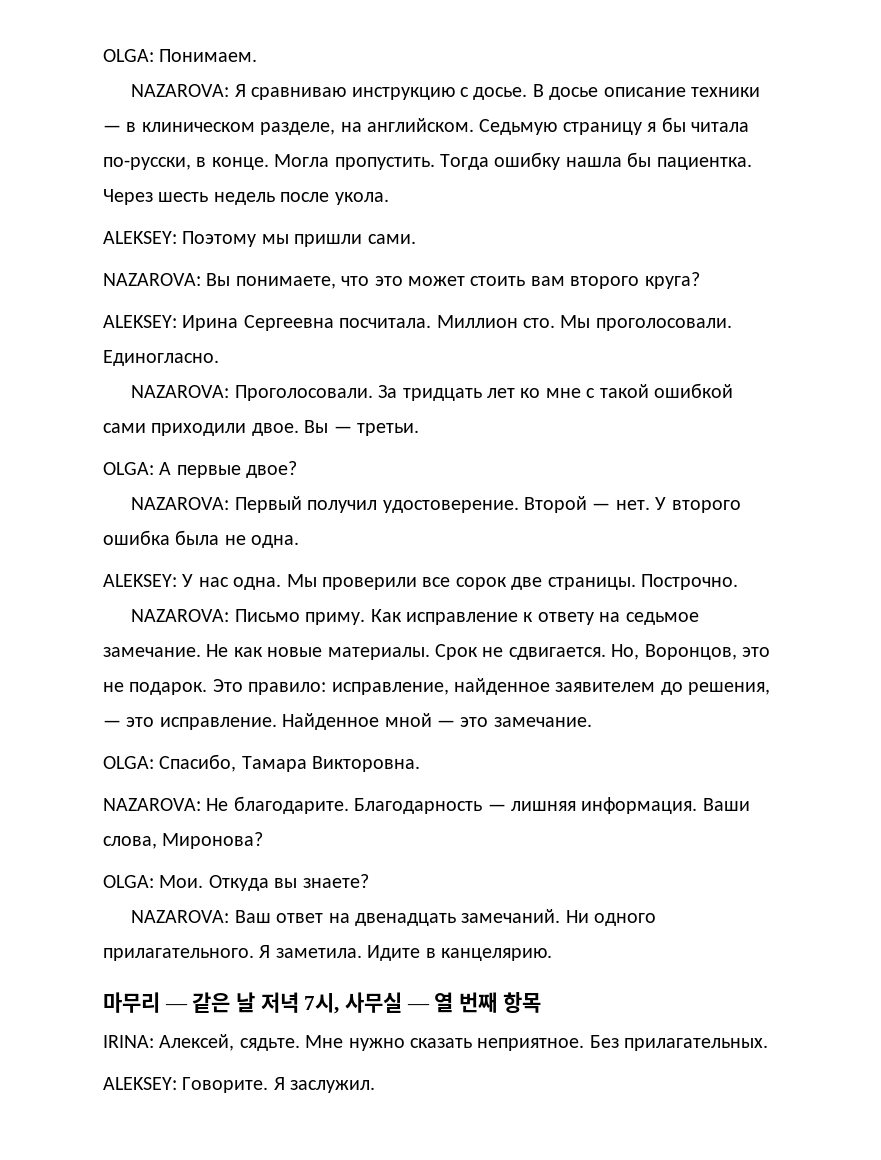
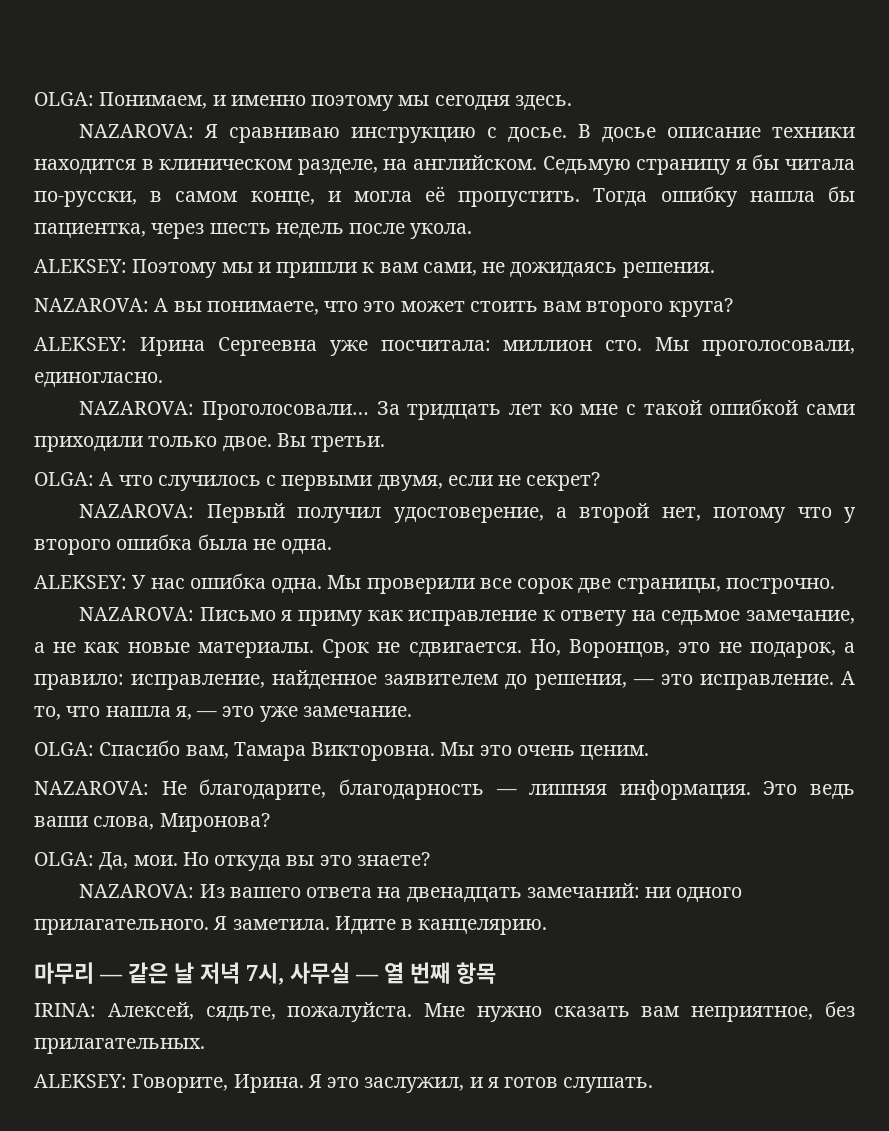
[103,49,258,62] OLGA: Понимаем. -> [34,92,572,111] OLGA: Понимаем, и именно поэтому мы сегодня здесь.
[103,125,121,132] — -> [34,159,136,174] находится
[211,154,330,170] конце. Могла -> [175,186,446,206] самом конце, и могла её
[656,157,752,170] [103,189,153,205] пациентка. Через -> [34,223,205,239] пациентка, через
[294,234,416,247] [103,273,231,286] пришли сами. // NAZAROVA: Вы -> [257,262,715,278] [34,298,202,312] и пришли к вам сами, не дожидаясь решения. // NAZAROVA: А вы
[339,315,732,331] [103,350,219,366] [131,385,373,401] посчитала. Миллион сто. Мы проголосовали. Единогласно. // NAZAROVA: Проголосовали. -> [329,337,855,356] [34,372,163,387] [79,401,369,420] уже посчитала: миллион сто. Мы проголосовали, единогласно. // NAZAROVA: Проголосовали…
(247, 429) none -> [148,436,218,447] только
[333,426,352,433] — -> (306, 440) none
[176,461,298,478] [131,496,667,513] первые двое? // NAZAROVA: Первый получил удостоверение. Второй — нет. У -> [118,472,601,491] [79,503,856,523] что случилось с первыми двумя, если не секрет? // NAZAROVA: Первый получил удостоверение, а второй нет, потому что у
(229, 582) none -> [189,573,266,589] ошибка
[547,574,738,590] страницы. Построчно. -> [616,578,835,594] страницы, построчно.
[305,609,402,625] приму. Как -> [281,610,403,626] я приму как
[103,644,229,657] замечание. Не -> [746,610,856,624] [34,642,77,653] замечание, а не
[129,679,243,695] подарок. Это -> [749,642,856,658] подарок, а
[282,713,489,730] Найденное мной — это -> [840,671,855,685] [34,706,298,722] А то, что нашла я, — это уже
[159,754,237,772] Спасибо, -> [99,740,229,759] Спасибо вам,
(421, 764) none -> [440,742,650,760] Мы это очень ценим.
[233,796,483,814] благодарите. Благодарность -> [199,779,484,800] благодарите, благодарность
[702,798,750,811] Ваши -> [763,781,855,799] [34,816,88,827] Это ведь ваши
[159,874,369,891] [131,909,589,926] Мои. Откуда вы знаете? // NAZAROVA: Ваш ответ на двенадцать замечаний. Ни -> [99,852,430,871] [79,883,672,902] Да, мои. Но откуда вы это знаете? // NAZAROVA: Из вашего ответа на двенадцать замечаний: ни
[239,1038,300,1051] сядьте. -> [205,1002,413,1022] сядьте, пожалуйста.
[477,1035,619,1051] неприятное. Без -> [641,1001,856,1022] вам неприятное, без
[182,1077,376,1093] Говорите. Я заслужил. -> [132,1074,654,1093] Говорите, Ирина. Я это заслужил, и я готов слушать.

